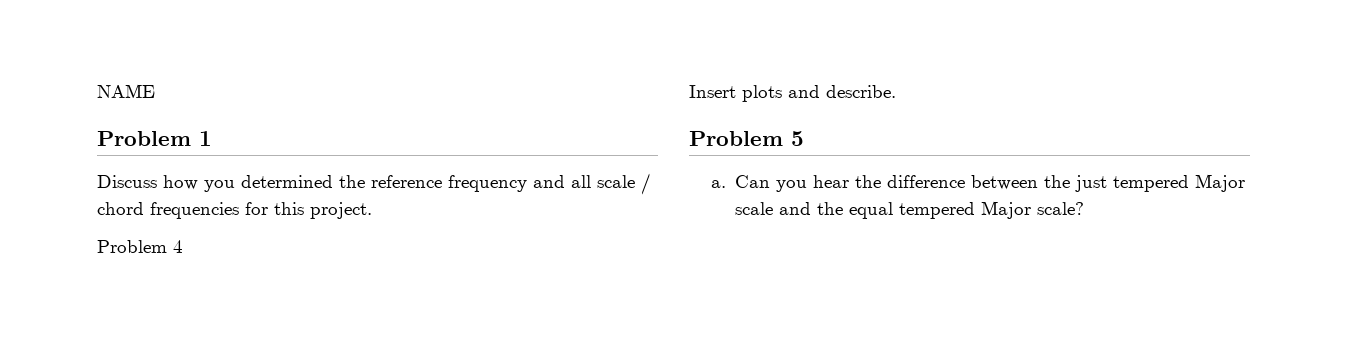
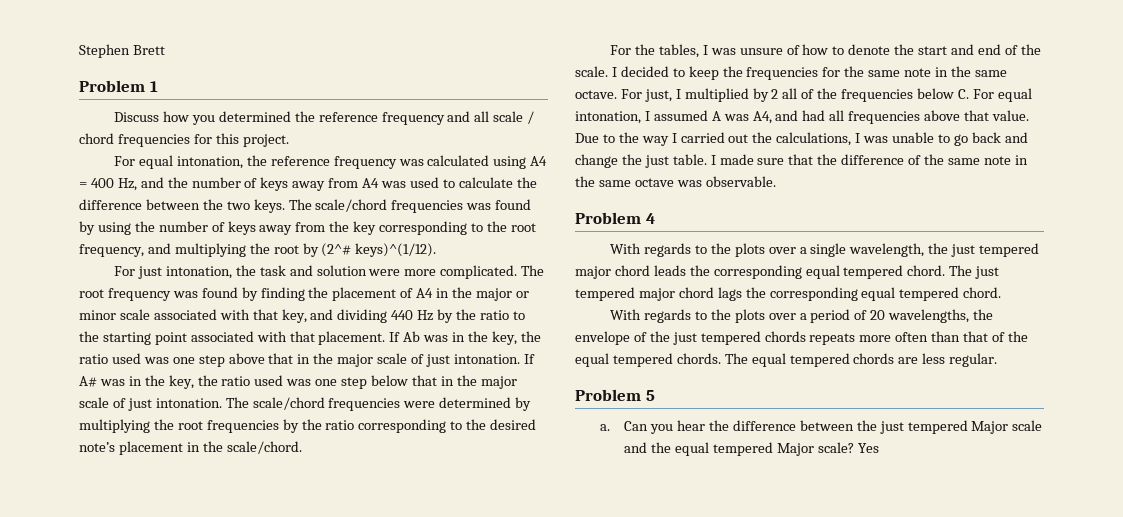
[97,84,155,98] NAME -> [79,44,165,58] Stephen Brett
[97,240,183,253] [689,85,896,102] Problem 4 // Insert plots and describe. -> [114,155,548,169] [79,177,537,191] [79,199,532,213] [79,221,536,235] [79,243,437,257] [114,265,545,279] [79,287,529,301] [79,309,525,323] [79,331,541,345] [79,353,535,367] [79,375,517,389] [79,397,532,411] [79,419,537,433] [79,441,302,455] [610,44,1041,58] [575,66,1007,80] [575,88,1032,102] [575,110,1029,124] [575,132,1028,146] [575,154,1028,168] [575,176,776,187] [575,212,655,224] [610,243,1040,257] [575,265,1000,279] [575,287,1002,301] [610,309,994,323] [575,331,1028,345] [575,353,998,367] For equal intonation, the reference frequency was calculated using A4 = 400 Hz, and the number of keys away from A4 was used to calculate the difference between the two keys. The scale/chord frequencies was found by using the number of keys away from the key corresponding to the root frequency, and multiplying the root by (2^# keys)^(1/12). // For just intonation, the task and solution were more complicated. The root frequency was found by finding the placement of A4 in the major or minor scale associated with that key, and dividing 440 Hz by the ratio to the starting point associated with that placement. If Ab was in the key, the ratio used was one step above that in the major scale of just intonation. If A# was in the key, the ratio used was one step below that in the major scale of just intonation. The scale/chord frequencies were determined by multiplying the root frequencies by the ratio corresponding to the desired note’s placement in the scale/chord. // For the tables, I was unsure of how to denote the start and end of the scale. I decided to keep the frequencies for the same note in the same octave. For just, I multiplied by 2 all of the frequencies below C. For equal intonation, I assumed A was A4, and had all frequencies above that value. Due to the way I carried out the calculations, I was unable to go back and change the just table. I made sure that the difference of the same note in the same octave was observable. // Problem 4 // With regards to the plots over a single wavelength, the just tempered major chord leads the corresponding equal tempered chord. The just tempered major chord lags the corresponding equal tempered chord. // With regards to the plots over a period of 20 wavelengths, the envelope of the just tempered chords repeats more often than that of the equal tempered chords. The equal tempered chords are less regular.
(1085, 208) none -> [857,443,879,453] Yes

